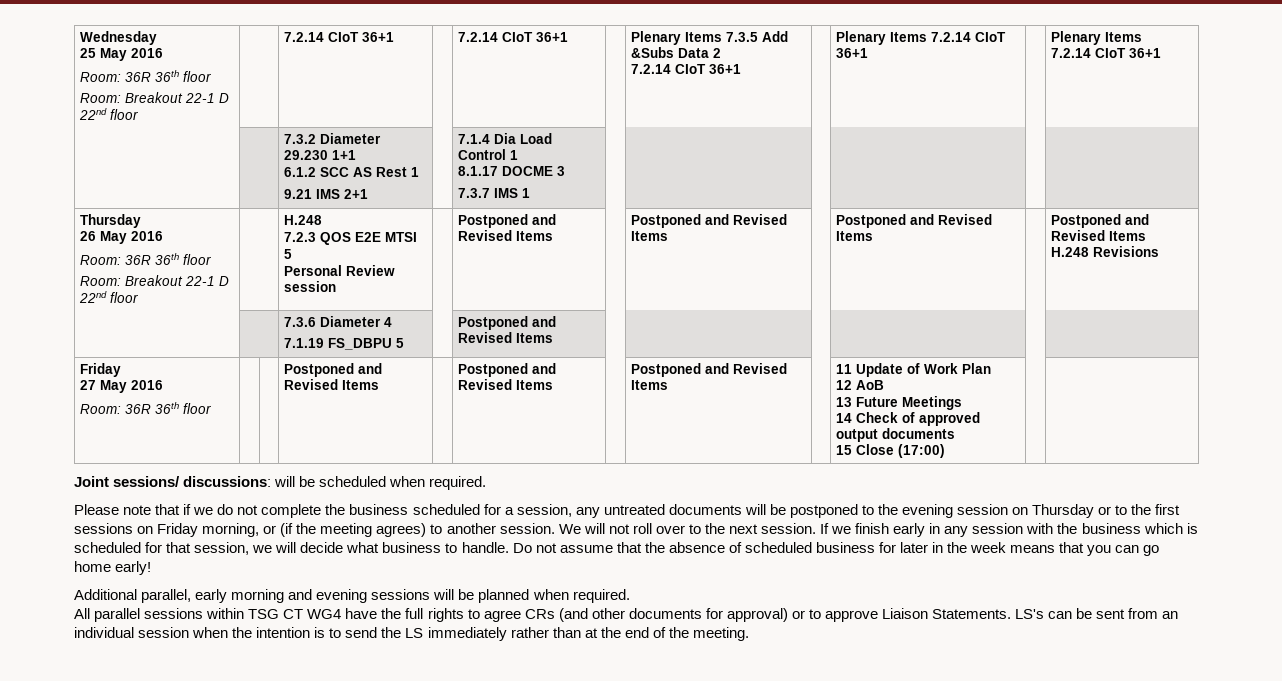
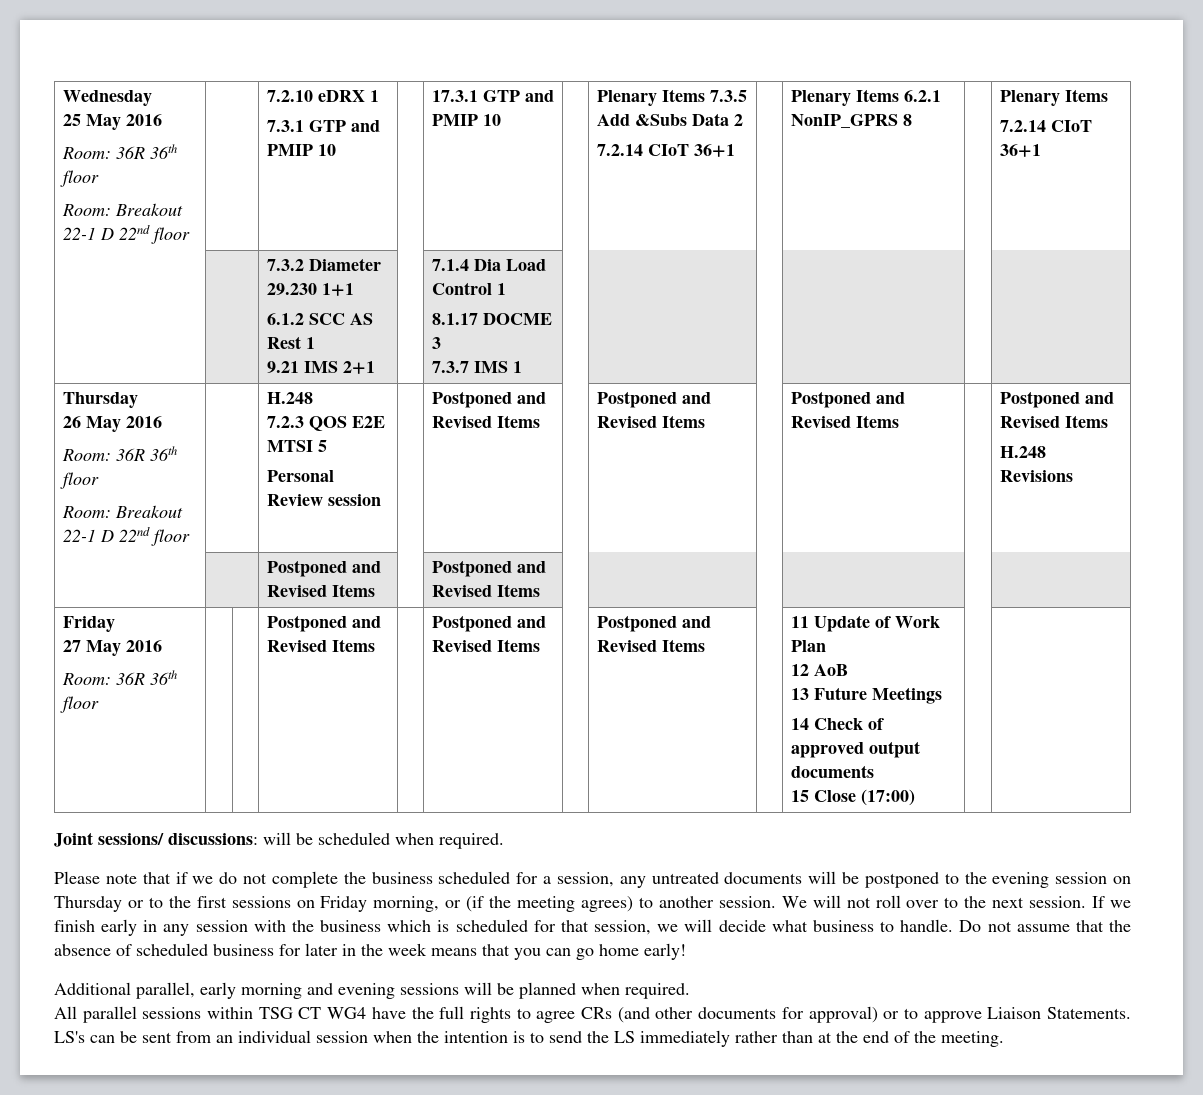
[284,32,395,42] [458,32,569,42] 7.2.14 CIoT 36+1 | | 7.2.14 CIoT 36+1 -> [266,90,379,102] [266,120,380,132] [266,144,336,156] [431,90,554,102] [431,114,501,126] 7.2.10 eDRX 1 // 7.3.1 GTP and PMIP 10 | | 17.3.1 GTP and PMIP 10
[931,32,1007,42] [836,48,869,58] 7.2.14 CIoT 36+1 -> [903,90,941,102] [790,114,912,128] 6.2.1 NonIP_GPRS 8
[284,316,393,327] [284,338,405,350] 7.3.6 Diameter 4 // 7.1.19 FS_DBPU 5 -> [266,560,381,577] [266,584,375,597] Postponed and Revised Items

